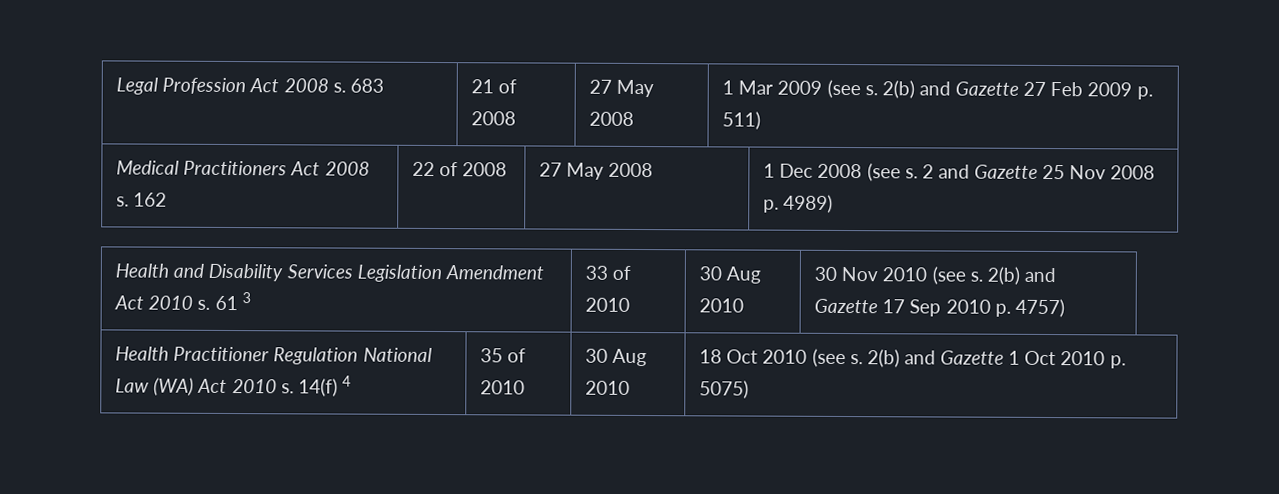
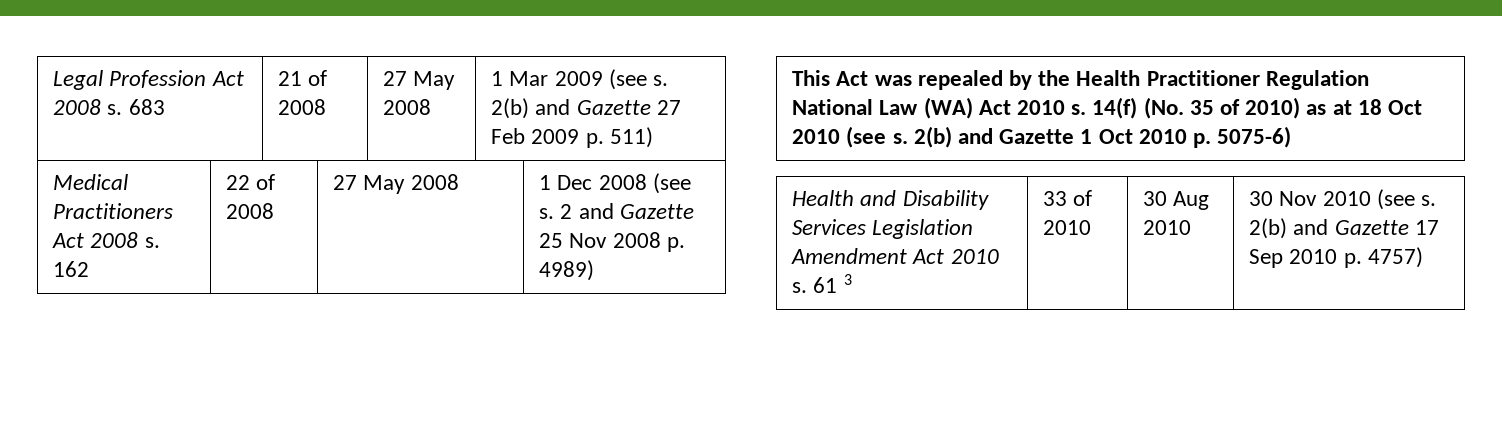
(834, 203) none -> [792,70,1369,90] [792,97,1423,119] [792,126,1292,148] // This Act was repealed by the Health Practitioner Regulation National Law (WA) Act 2010 s. 14(f) (No. 35 of 2010) as at 18 Oct 2010 (see s. 2(b) and Gazette 1 Oct 2010 p. 5075-6)
[115,346,432,365] [115,375,351,397] [480,348,527,363] [480,380,526,395] [585,348,648,367] [585,380,631,395] [699,348,1126,369] [699,380,750,399] // Health Practitioner Regulation National Law (WA) Act 2010 s. 14(f) 4 | 35 of 2010 | 30 Aug 2010 | 18 Oct 2010 (see s. 2(b) and Gazette 1 Oct 2010 p. 5075) -> (1423, 257) none

